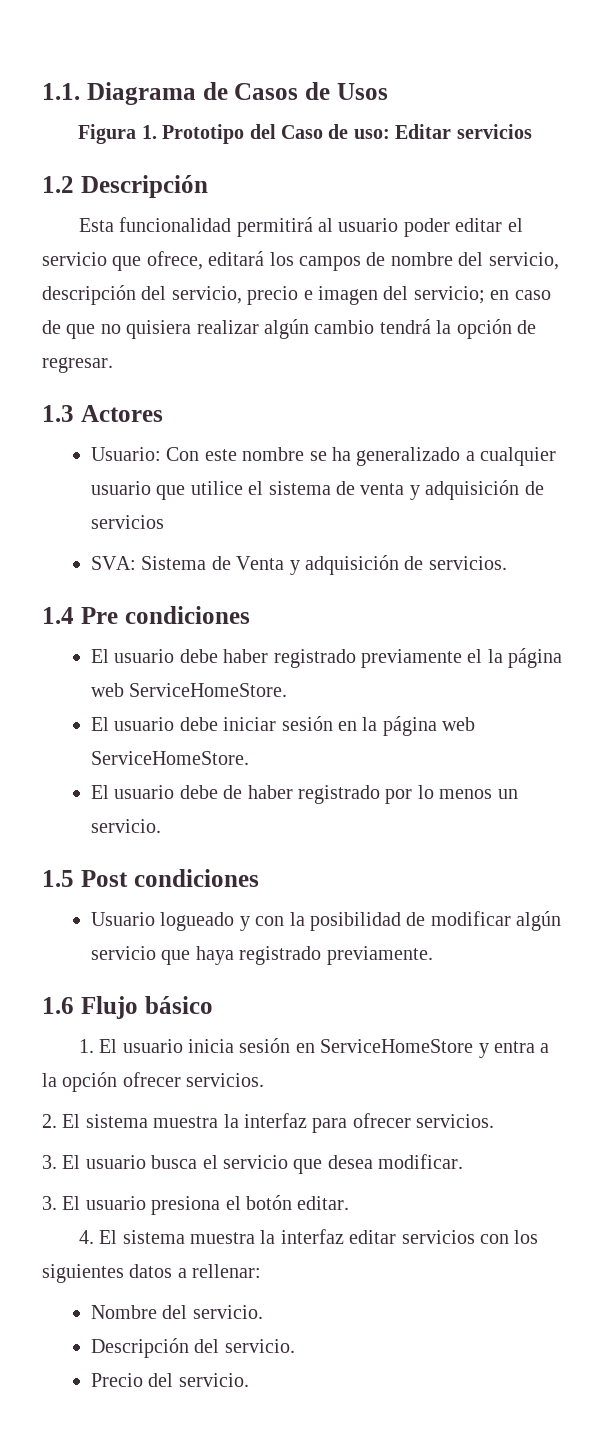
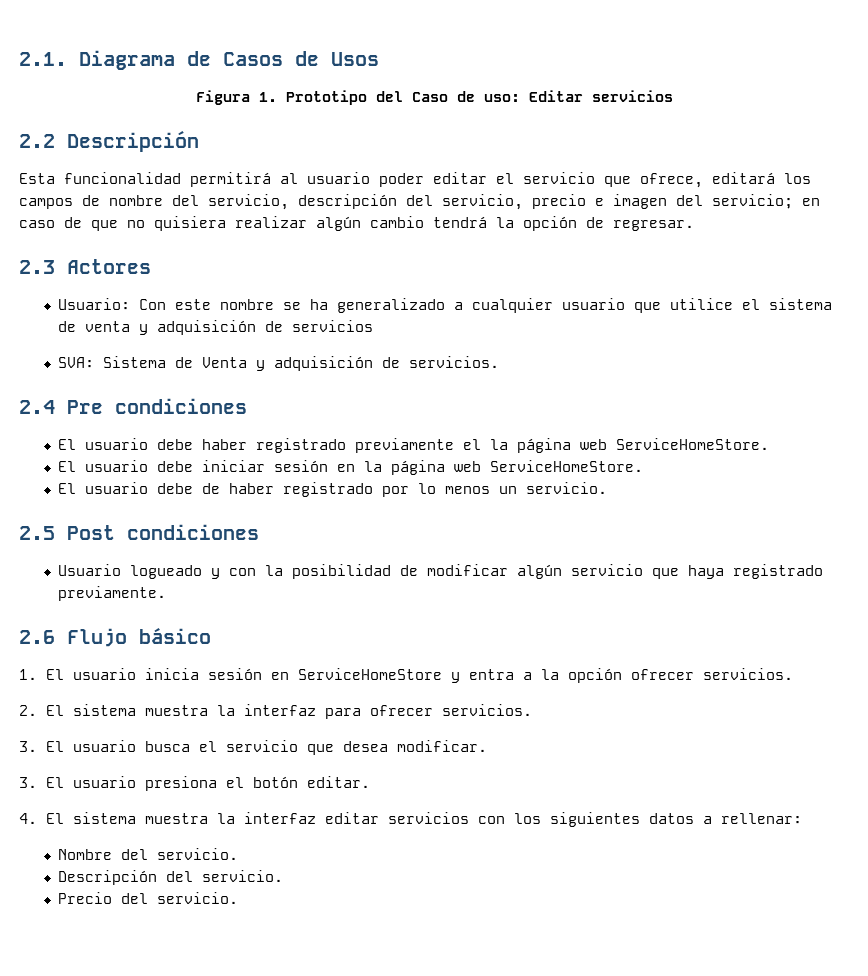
[42,83,80,100] 1.1. -> [19,52,67,66] 2.1.
[42,176,74,193] 1.2 -> [19,134,55,148] 2.2
[42,405,74,422] 1.3 -> [19,260,55,274] 2.3
[42,607,74,624] 1.4 -> [19,400,55,414] 2.4
[42,870,74,887] 1.5 -> [19,526,55,540] 2.5
[42,997,74,1014] 1.6 -> [19,630,55,644] 2.6

